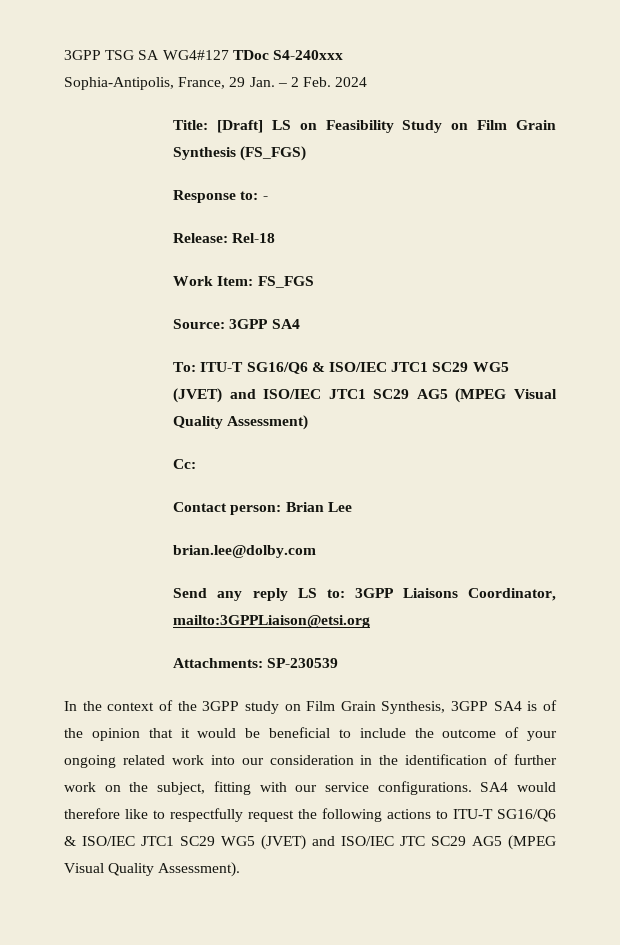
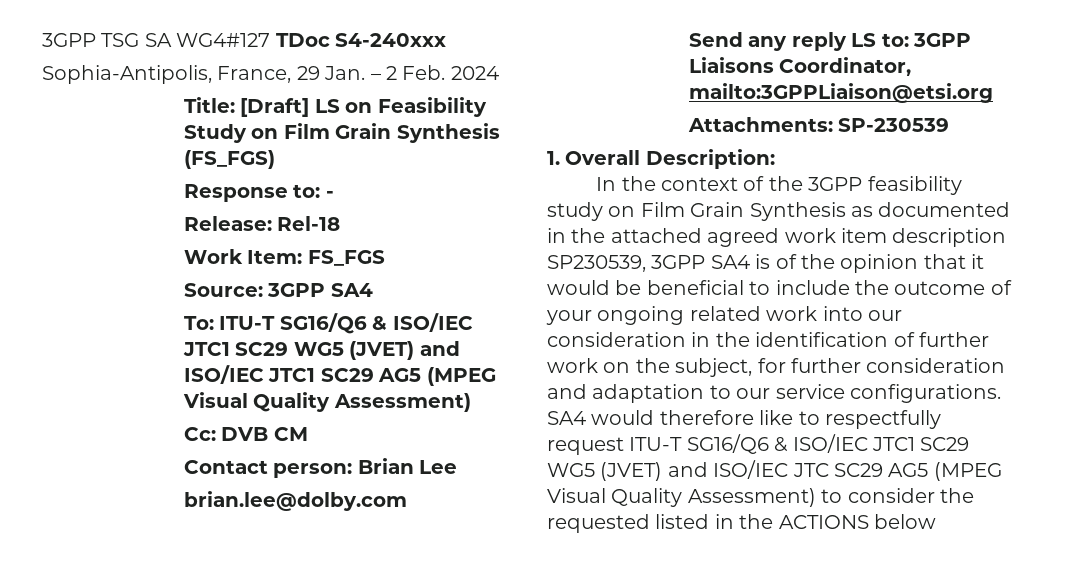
(197, 464) none -> [221,427,308,441] DVB CM
(339, 663) none -> [547,149,775,169] // 1. Overall Description:
(240, 706) none -> [867,176,962,195] feasibility
[381,701,446,714] Synthesis, -> [749,202,1011,221] [547,228,1007,247] [547,255,646,272] Synthesis as documented in the attached agreed work item description SP230539,
[213,781,287,795] fitting with -> [757,358,1006,373] [547,384,731,403] for further consideration and adaptation to
[298,808,448,822] the following actions to -> (624, 446) none
[158,862,241,877] Assessment). -> [687,488,974,507] [547,514,936,533] Assessment) to consider the requested listed in the ACTIONS below

